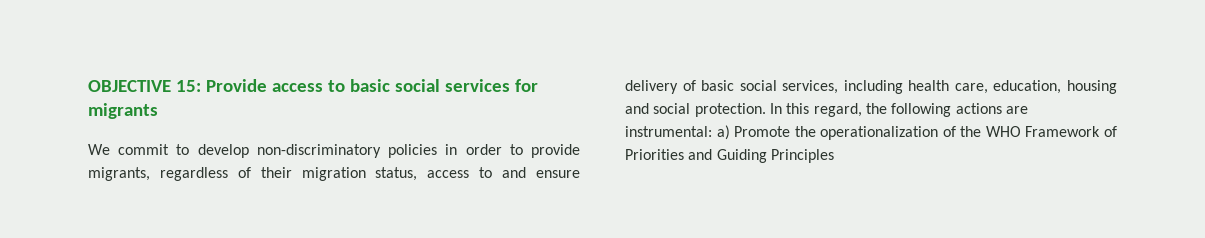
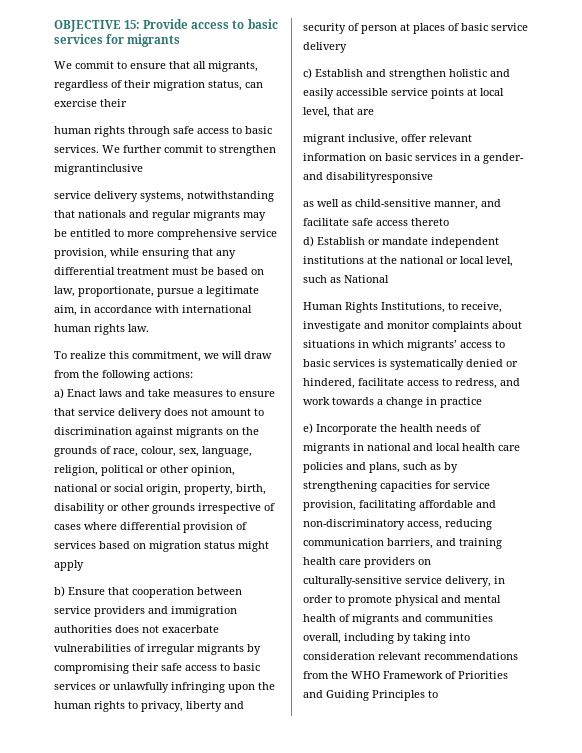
[394,79,440,92] social -> (278, 24) none
[197,144,580,158] develop non-discriminatory policies in order to provide -> [130,61,206,69] ensure that all
[427,167,581,178] [625,80,1117,94] [625,103,1028,117] [625,125,956,140] access to and ensure delivery of basic social services, including health care, education, housing and social protection. In this regard, the following actions are instrumental: a) Promote the operationalization of -> [245,82,263,88] [54,99,127,107] [54,126,272,137] [54,145,276,156] [54,164,143,175] [54,191,274,202] [54,210,266,221] [54,229,277,240] [54,248,236,259] [54,267,264,275] [54,286,259,297] [54,305,252,316] [54,324,149,335] [54,351,272,362] [54,370,193,381] [54,388,275,399] [54,408,264,419] [54,427,259,438] [54,446,252,457] [54,465,235,476] [54,484,266,495] [54,503,275,514] [54,522,247,533] [54,541,269,552] [54,560,84,571] [54,586,242,598] [54,606,237,617] [54,625,219,633] [54,644,261,655] [54,663,260,674] [54,682,275,693] [54,701,244,712] [303,23,528,34] [303,42,347,53] [303,68,510,80] [303,88,504,99] [303,107,374,118] [303,134,472,145] [303,153,524,164] [303,172,433,183] [303,199,501,210] [303,218,449,226] [303,236,499,248] [303,256,513,267] [303,275,389,283] [303,302,502,313] [303,321,522,332] [303,340,505,351] [303,359,518,370] [303,378,520,389] [303,397,482,408] [303,423,481,435] [303,443,520,454] [303,462,458,473] [303,481,490,492] [303,500,496,511] [303,519,492,530] [303,538,502,549] [303,557,431,568] [303,576,505,587] [303,595,501,606] [303,614,493,625] [303,633,470,644] [303,652,518,660] [303,671,329,679] can exercise their // human rights through safe access to basic services. We further commit to strengthen migrantinclusive // service delivery systems, notwithstanding that nationals and regular migrants may be entitled to more comprehensive service provision, while ensuring that any differential treatment must be based on law, proportionate, pursue a legitimate aim, in accordance with international human rights law. // To realize this commitment, we will draw from the following actions: // a) Enact laws and take measures to ensure that service delivery does not amount to discrimination against migrants on the grounds of race, colour, sex, language, religion, political or other opinion, national or social origin, property, birth, disability or other grounds irrespective of cases where differential provision of services based on migration status might apply // b) Ensure that cooperation between service providers and immigration authorities does not exacerbate vulnerabilities of irregular migrants by compromising their safe access to basic services or unlawfully infringing upon the human rights to privacy, liberty and security of person at places of basic service delivery // c) Establish and strengthen holistic and easily accessible service points at local level, that are // migrant inclusive, offer relevant information on basic services in a gender- and disabilityresponsive // as well as child-sensitive manner, and facilitate safe access thereto // d) Establish or mandate independent institutions at the national or local level, such as National // Human Rights Institutions, to receive, investigate and monitor complaints about situations in which migrants’ access to basic services is systematically denied or hindered, facilitate access to redress, and work towards a change in practice // e) Incorporate the health needs of migrants in national and local health care policies and plans, such as by strengthening capacities for service provision, facilitating affordable and non-discriminatory access, reducing communication barriers, and training health care providers on culturally-sensitive service delivery, in order to promote physical and mental health of migrants and communities overall, including by taking into consideration relevant recommendations from
(834, 156) none -> [428,690,438,698] to

